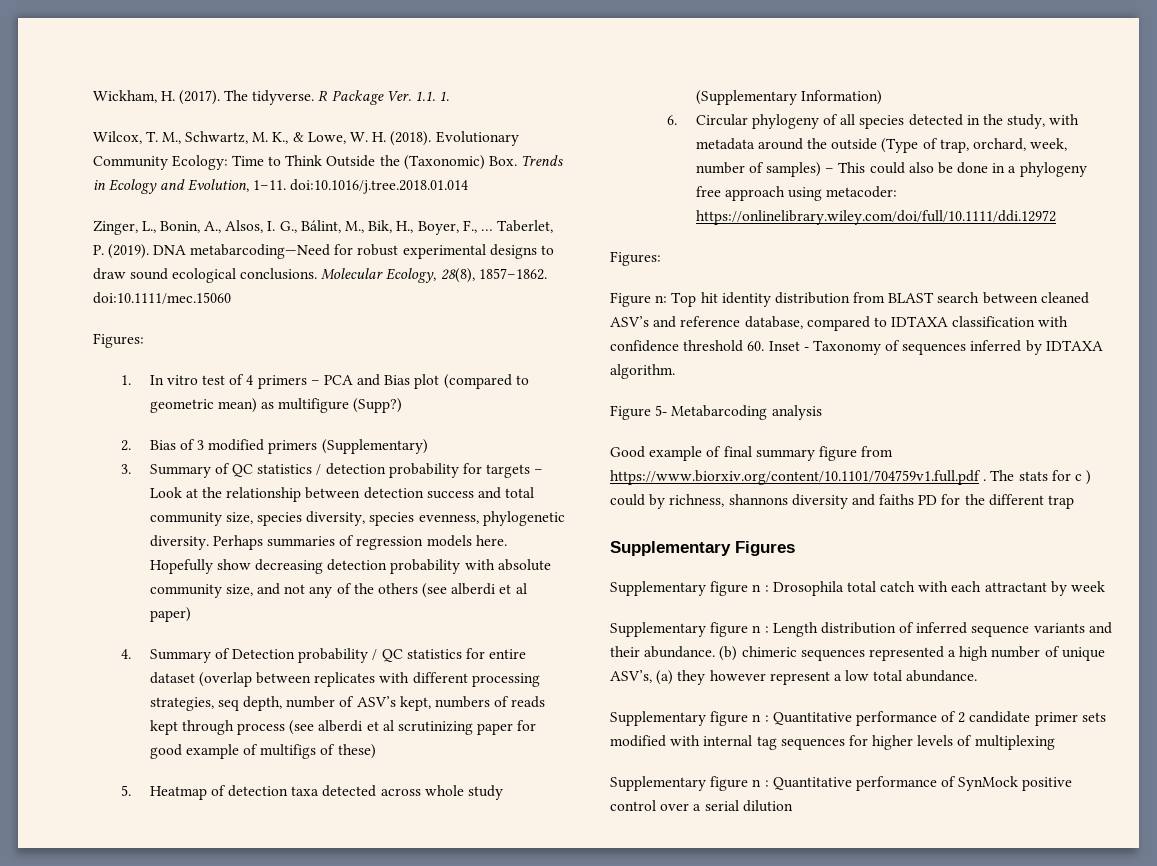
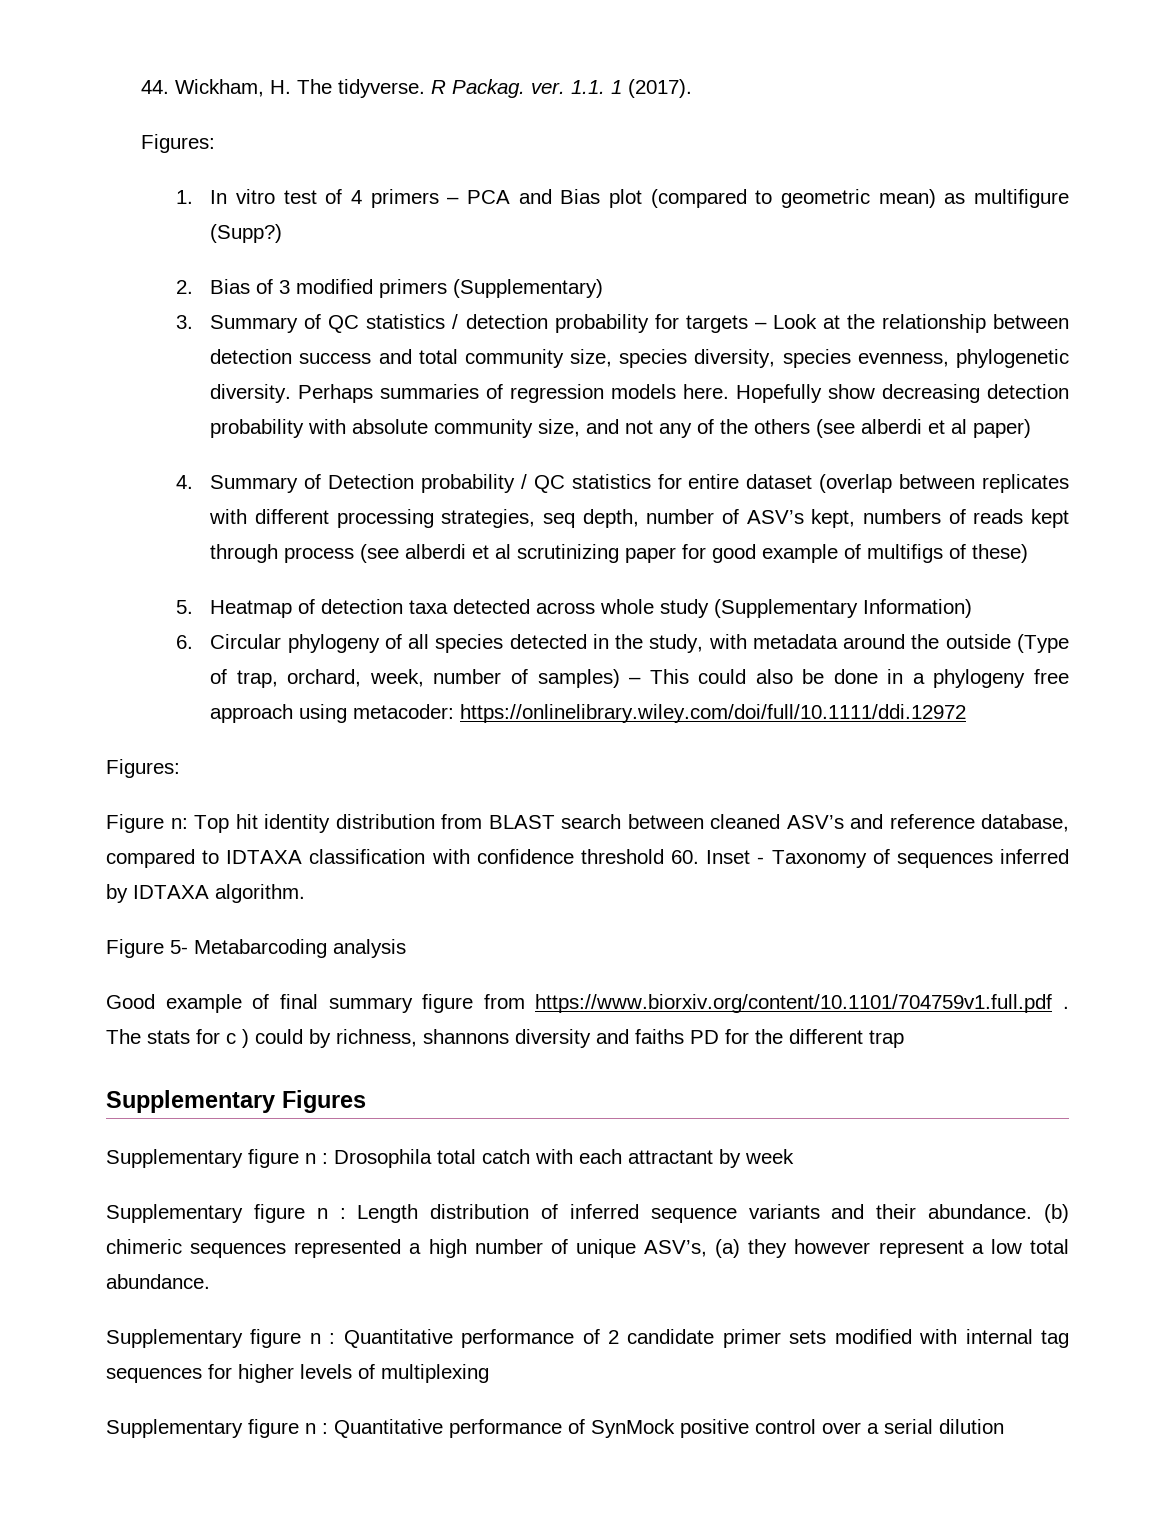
(92, 96) none -> [140,80,169,94] 44.
[178,90,220,105] (2017). -> (291, 87) none
[331,90,450,105] [92,131,519,146] [92,155,564,170] [92,179,469,194] [92,220,554,235] [92,244,555,259] [92,268,547,283] [92,292,231,304] Package Ver. 1.1. 1. // Wilcox, T. M., Schwartz, M. K., & Lowe, W. H. (2018). Evolutionary Community Ecology: Time to Think Outside the (Taxonomic) Box. Trends in Ecology and Evolution, 1–11. doi:10.1016/j.tree.2018.01.014 // Zinger, L., Bonin, A., Alsos, I. G., Bálint, M., Bik, H., Boyer, F., … Taberlet, P. (2019). DNA metabarcoding—Need for robust experimental designs to draw sound ecological conclusions. Molecular Ecology, 28(8), 1857–1862. doi:10.1111/mec.15060 -> [451,79,692,98] Packag. ver. 1.1. 1 (2017).

